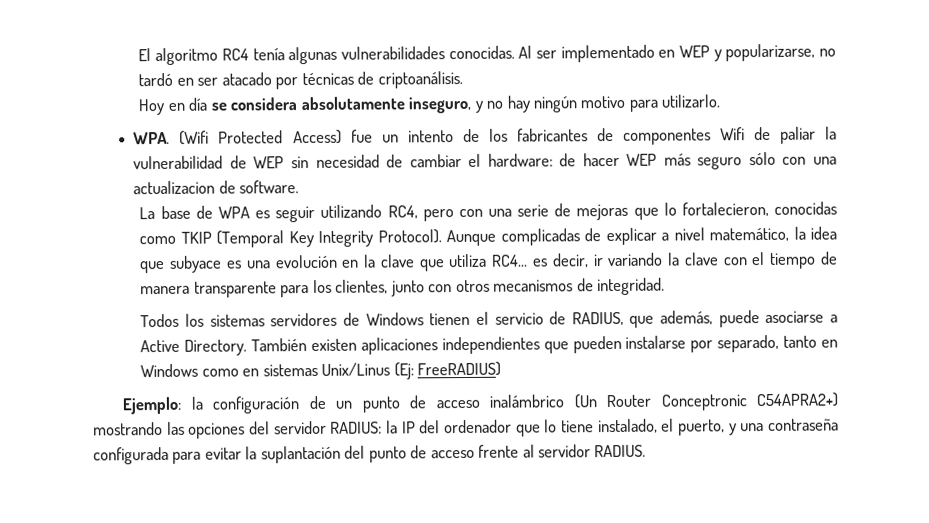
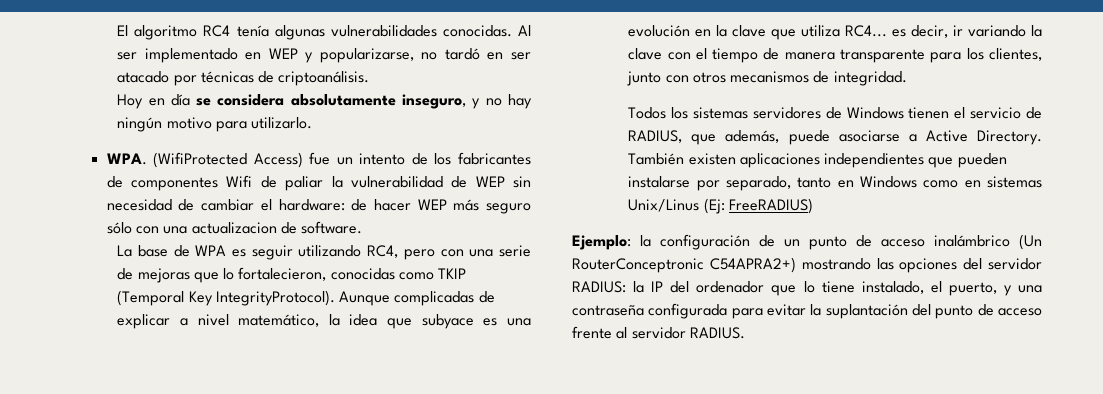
[179,130,284,145] (Wifi Protected -> [153,152,248,168] (WifiProtected
[318,229,442,247] Integrity Protocol). -> [215,290,335,306] IntegrityProtocol).
[606,394,747,411] Router Conceptronic -> [572,258,704,273] RouterConceptronic

